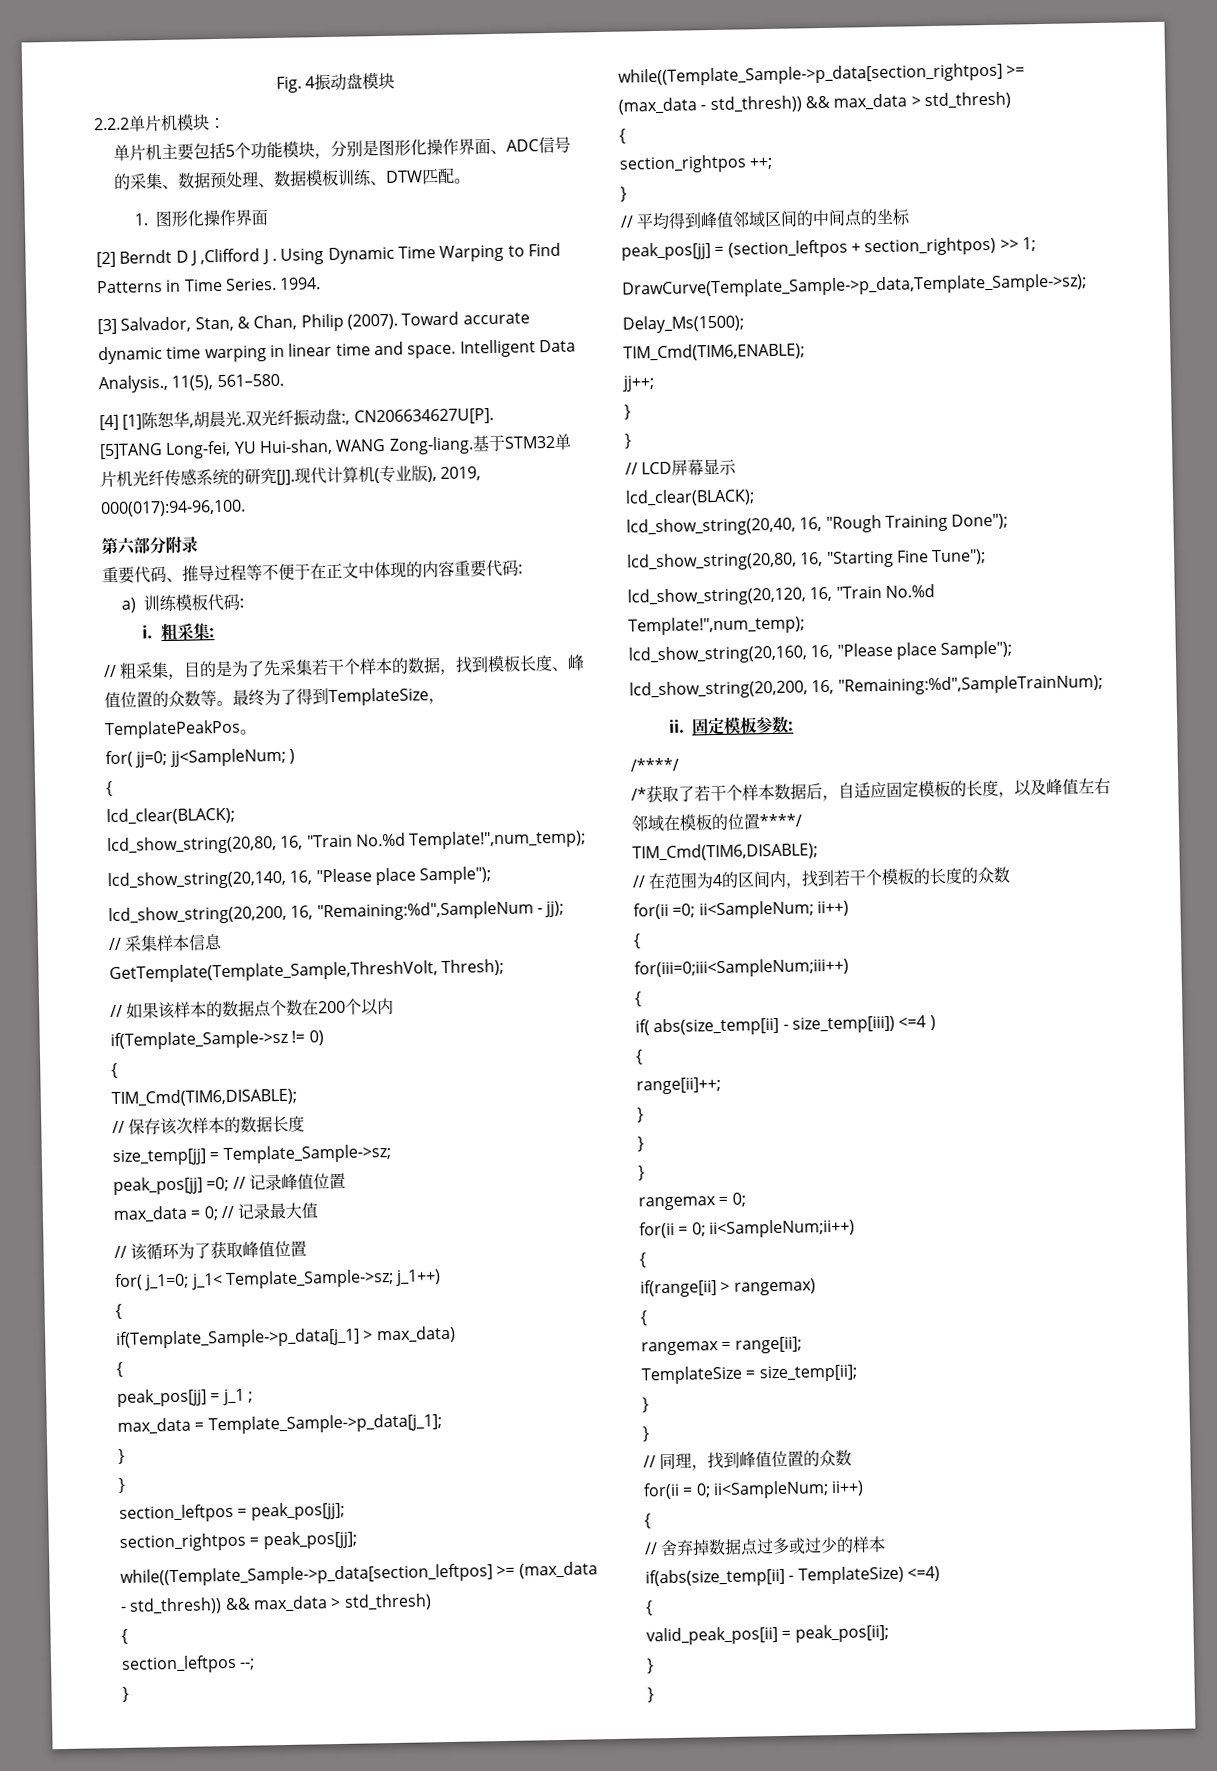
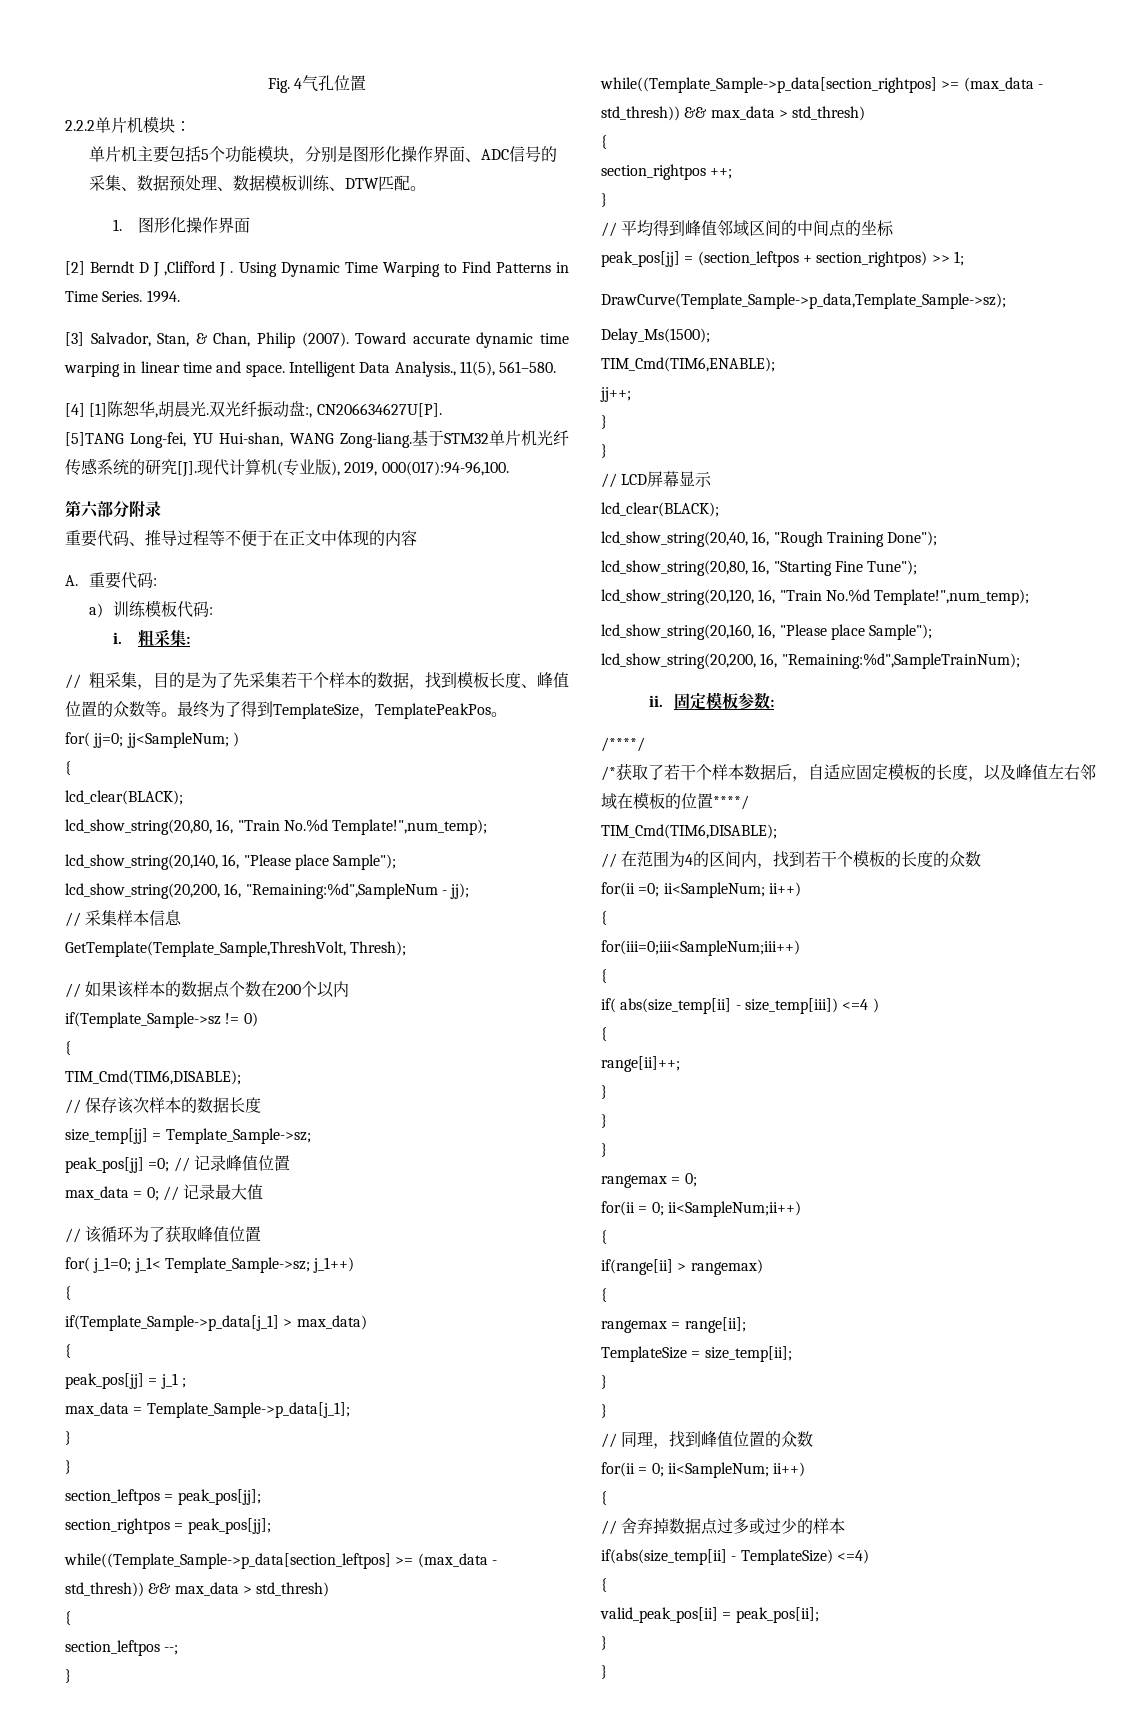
[314,72,396,91] 振动盘模块 -> [302,75,367,92] 气孔位置
(455, 569) none -> [65,575,78,586] // A.

